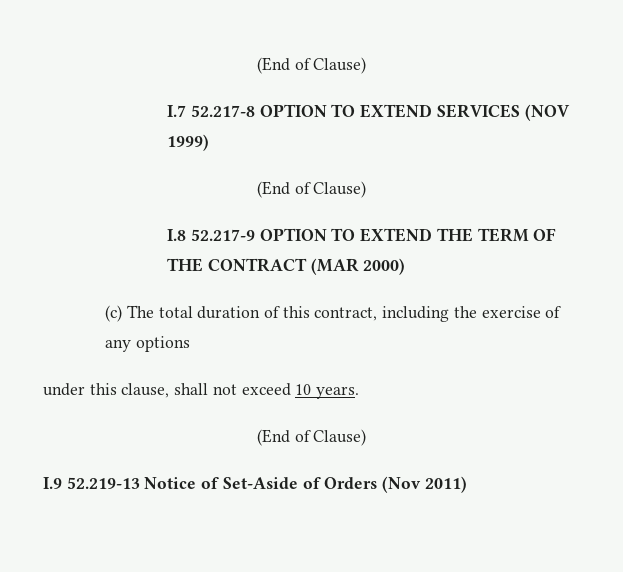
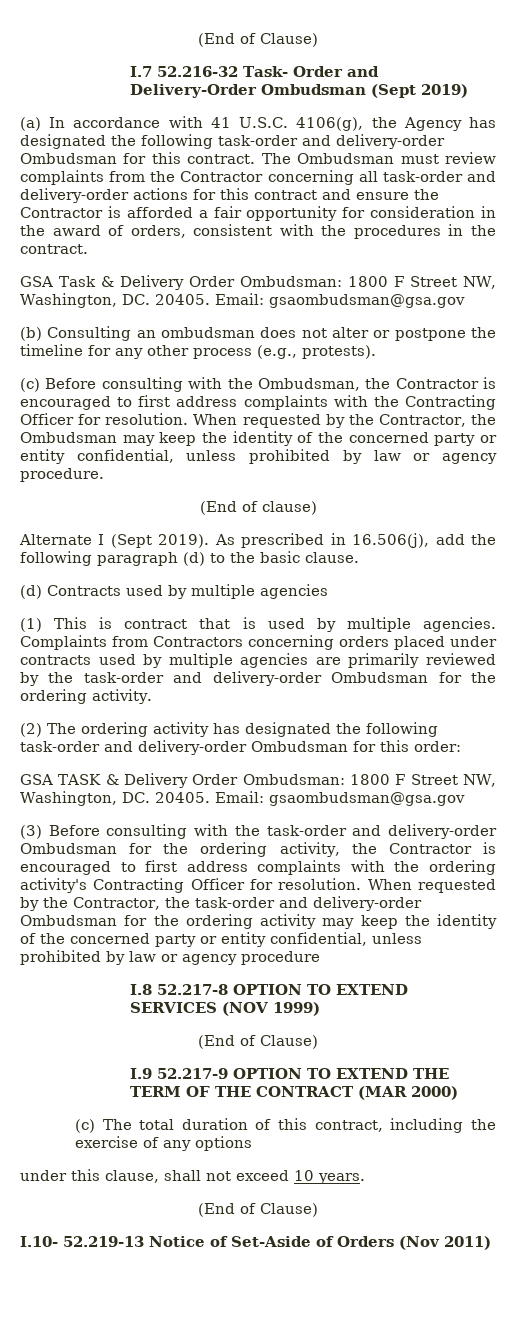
(187, 111) none -> [156,66,379,77] [129,84,468,98] [20,116,496,131] [20,134,445,149] [20,152,496,164] [20,170,497,185] [20,188,439,203] [20,206,496,221] [20,224,496,239] [20,244,88,254] [20,275,497,290] [20,293,465,308] [20,326,496,341] [20,344,376,359] [20,377,496,392] [20,395,497,410] [20,413,496,428] [20,431,498,446] [20,449,498,464] [20,468,104,482] [199,501,317,515] [19,533,497,548] [20,551,359,566] [20,584,328,599] [20,617,496,632] [20,635,497,650] [20,653,496,668] [20,671,496,686] [20,689,152,704] [20,722,438,737] [20,740,461,755] [20,773,497,788] [20,791,465,806] [20,824,498,839] [20,842,496,857] [20,860,496,875] [20,878,496,893] [20,896,422,911] [20,914,497,929] [20,932,422,947] [20,950,320,965] [129,984,152,995] 52.216-32 Task- Order and Delivery-Order Ombudsman (Sept 2019) // (a) In accordance with 41 U.S.C. 4106(g), the Agency has designated the following task-order and delivery-order Ombudsman for this contract. The Ombudsman must review complaints from the Contractor concerning all task-order and delivery-order actions for this contract and ensure the Contractor is afforded a fair opportunity for consideration in the award of orders, consistent with the procedures in the contract. // GSA Task & Delivery Order Ombudsman: 1800 F Street NW, Washington, DC. 20405. Email: gsaombudsman@gsa.gov // (b) Consulting an ombudsman does not alter or postpone the timeline for any other process (e.g., protests). // (c) Before consulting with the Ombudsman, the Contractor is encouraged to first address complaints with the Contracting Officer for resolution. When requested by the Contractor, the Ombudsman may keep the identity of the concerned party or entity confidential, unless prohibited by law or agency procedure. // (End of clause) // Alternate I (Sept 2019). As prescribed in 16.506(j), add the following paragraph (d) to the basic clause. // (d) Contracts used by multiple agencies // (1) This is contract that is used by multiple agencies. Complaints from Contractors concerning orders placed under contracts used by multiple agencies are primarily reviewed by the task-order and delivery-order Ombudsman for the ordering activity. // (2) The ordering activity has designated the following task-order and delivery-order Ombudsman for this order: // GSA TASK & Delivery Order Ombudsman: 1800 F Street NW, Washington, DC. 20405. Email: gsaombudsman@gsa.gov // (3) Before consulting with the task-order and delivery-order Ombudsman for the ordering activity, the Contractor is encouraged to first address complaints with the ordering activity's Contracting Officer for resolution. When requested by the Contractor, the task-order and delivery-order Ombudsman for the ordering activity may keep the identity of the concerned party or entity confidential, unless prohibited by law or agency procedure // I.8
[167,229,187,241] I.8 -> [129,1068,152,1079] I.9
[43,477,62,489] I.9 -> [20,1236,58,1247] I.10-

